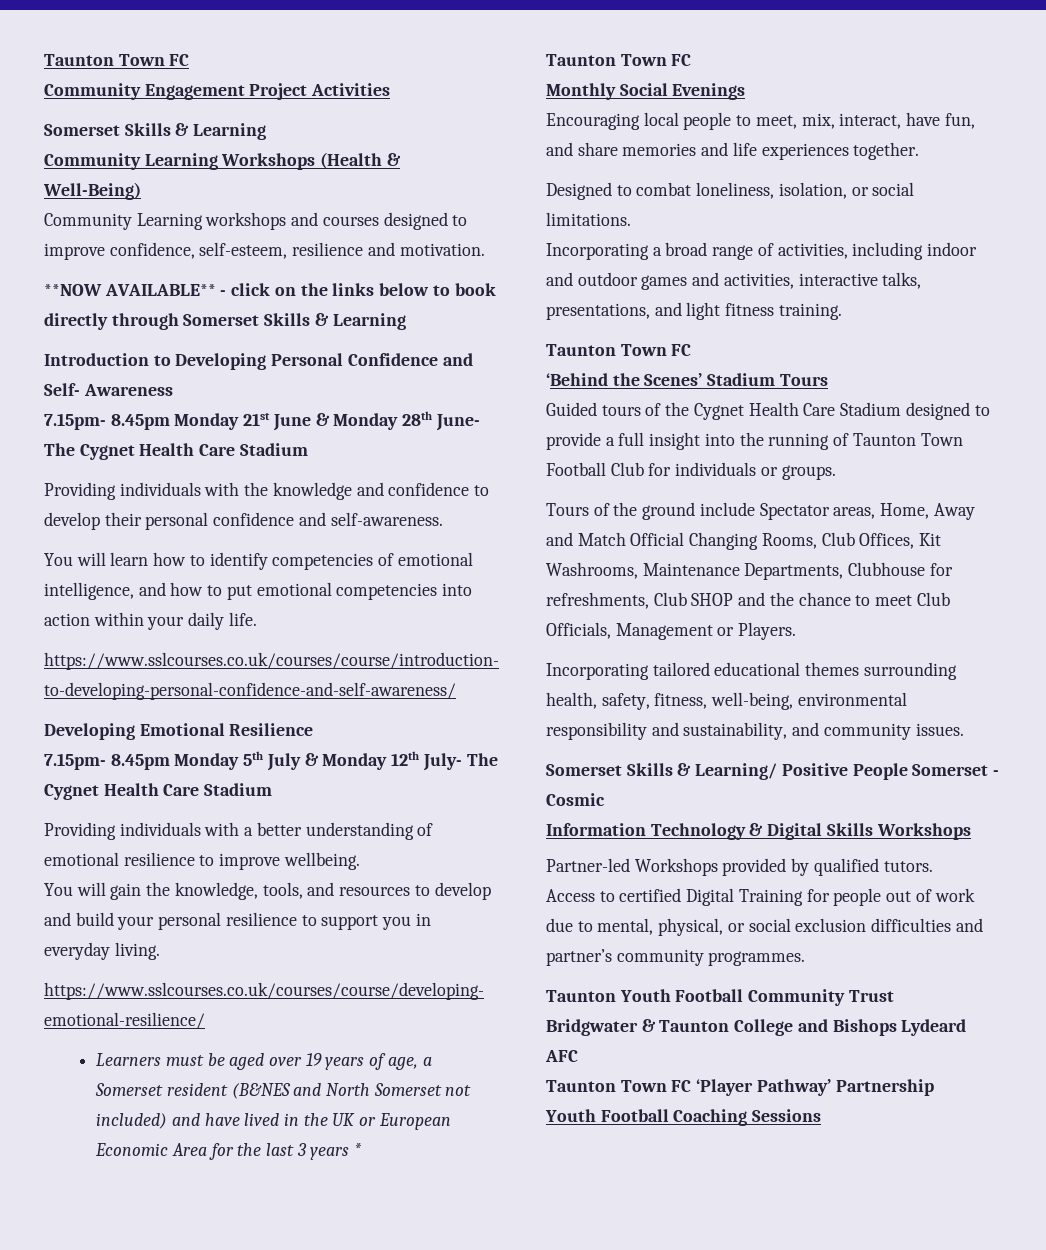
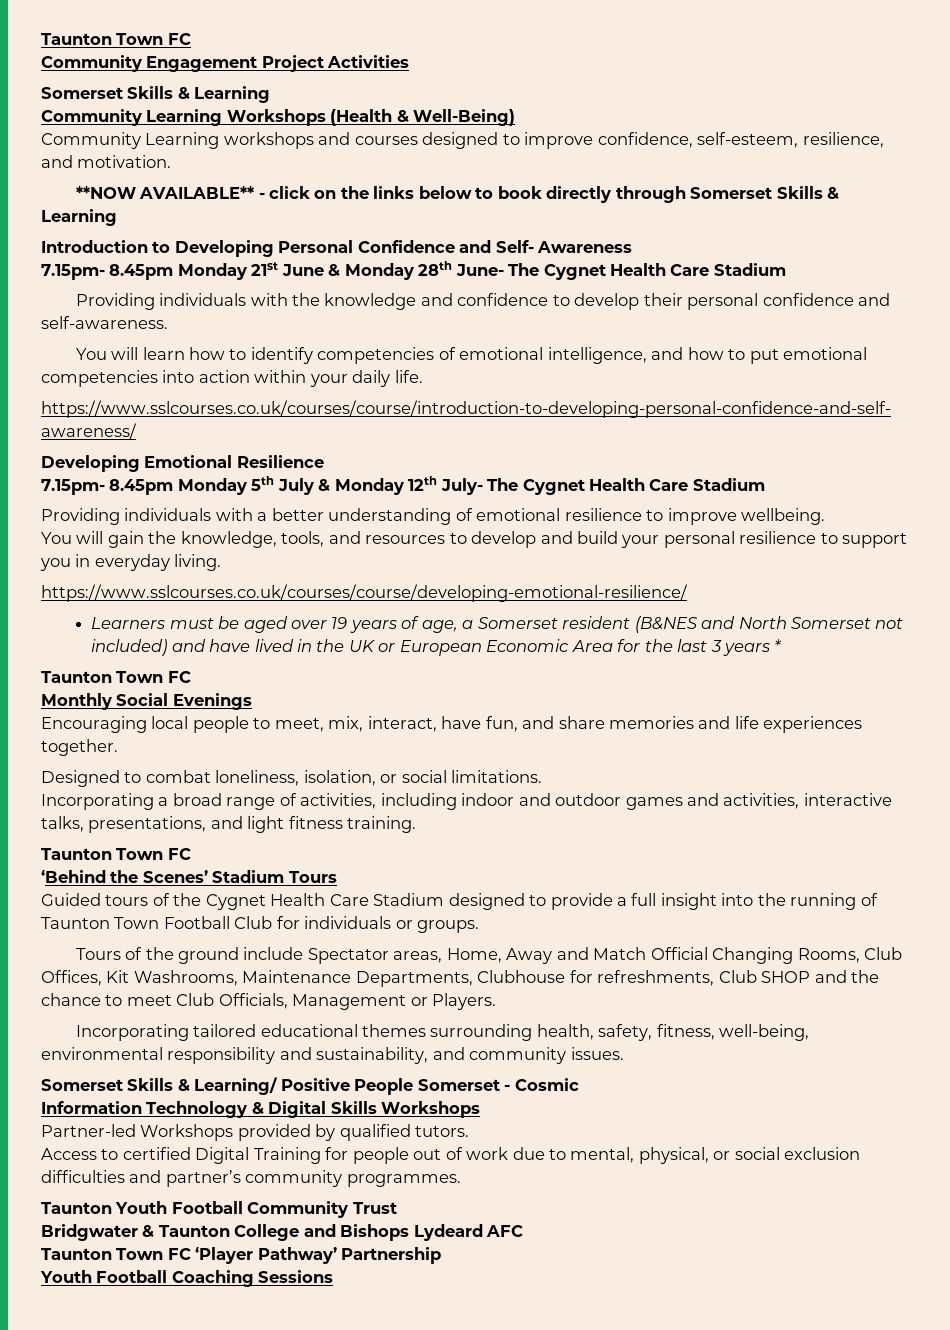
[292,242,364,256] resilience -> [802,132,884,148] resilience,

